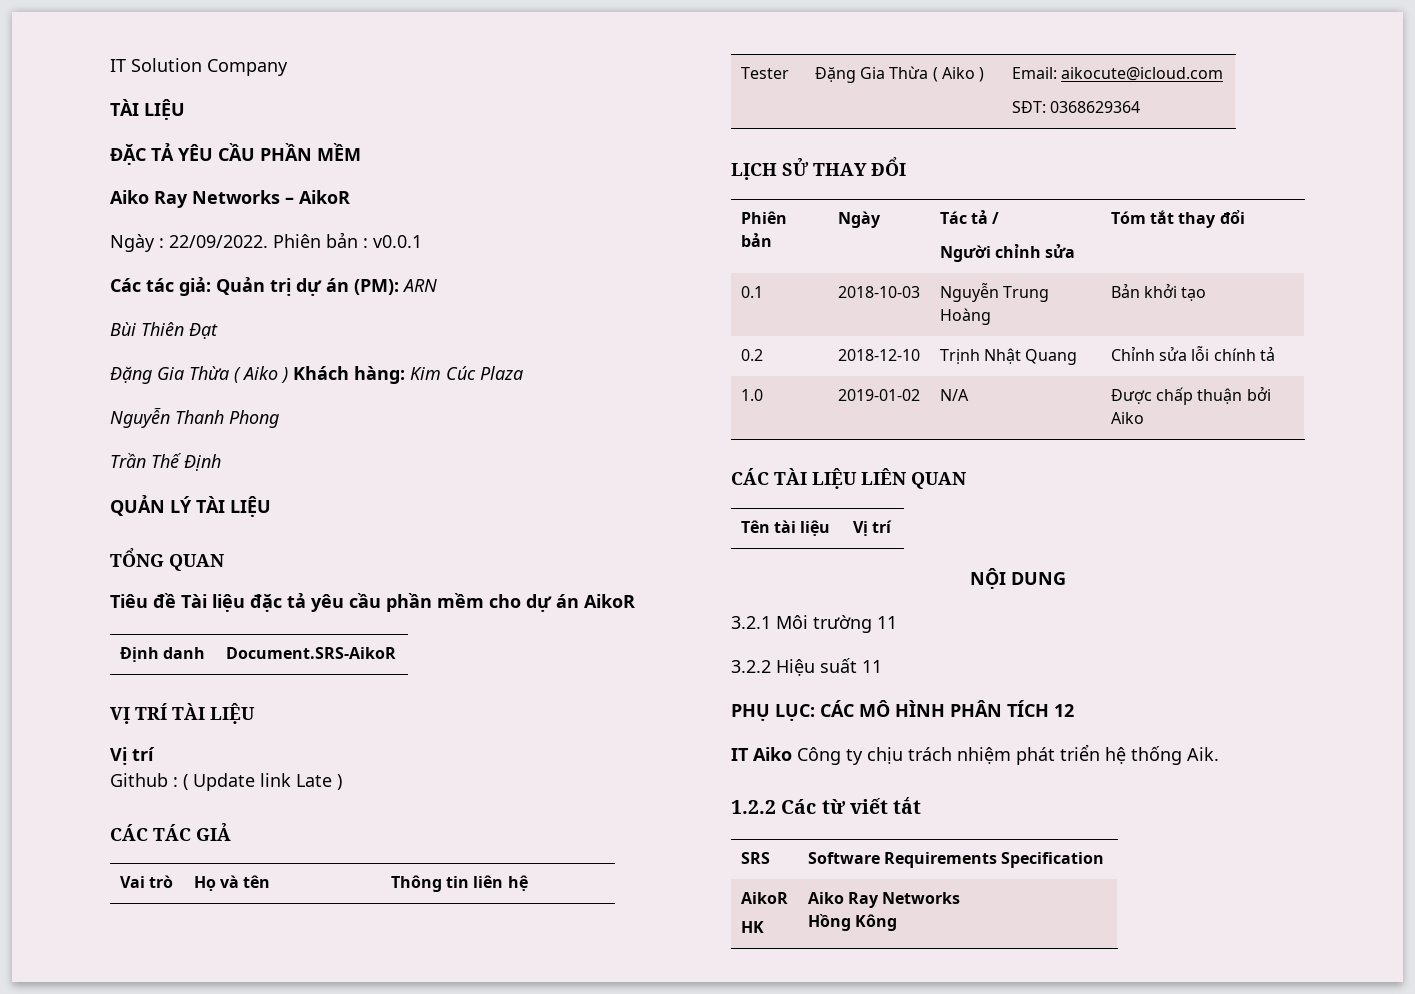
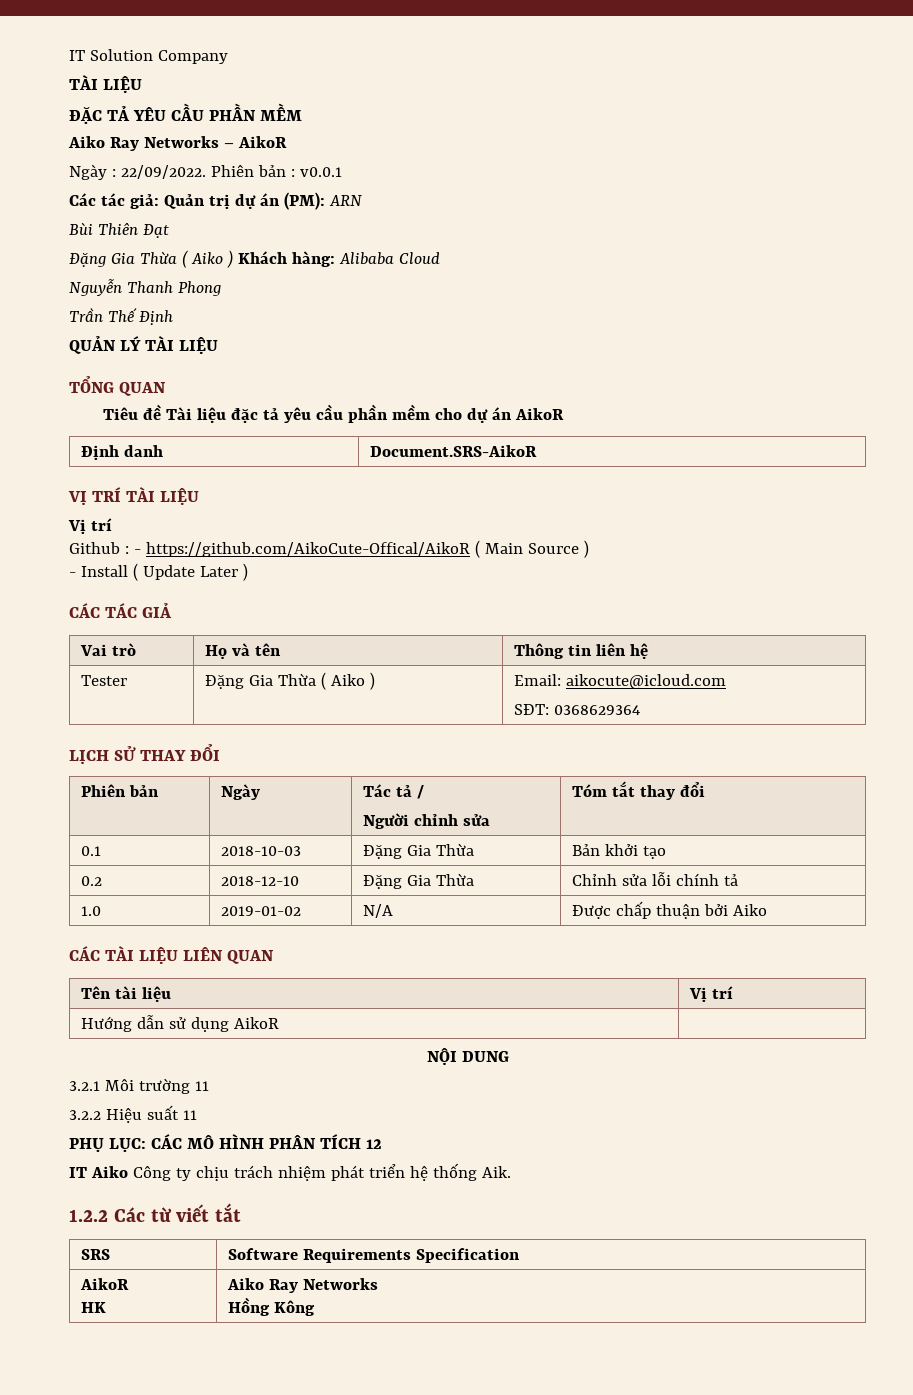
[410,366,523,380] Kim Cúc Plaza -> [338,252,440,265] Alibaba Cloud
[183,773,332,791] ( Update link Late -> [133,540,589,558] [69,563,238,581] - https://github.com/AikoCute-Offical/AikoR ( Main Source ) // - Install ( Update Later
[939,283,1050,302] [939,308,991,325] Nguyễn Trung Hoàng -> [363,843,475,859] Đặng Gia Thừa
[939,348,1078,365] Trịnh Nhật Quang -> [363,873,475,889] Đặng Gia Thừa
(893, 526) none -> [81,1015,280,1032] // Hướng dẫn sử dụng AikoR |

